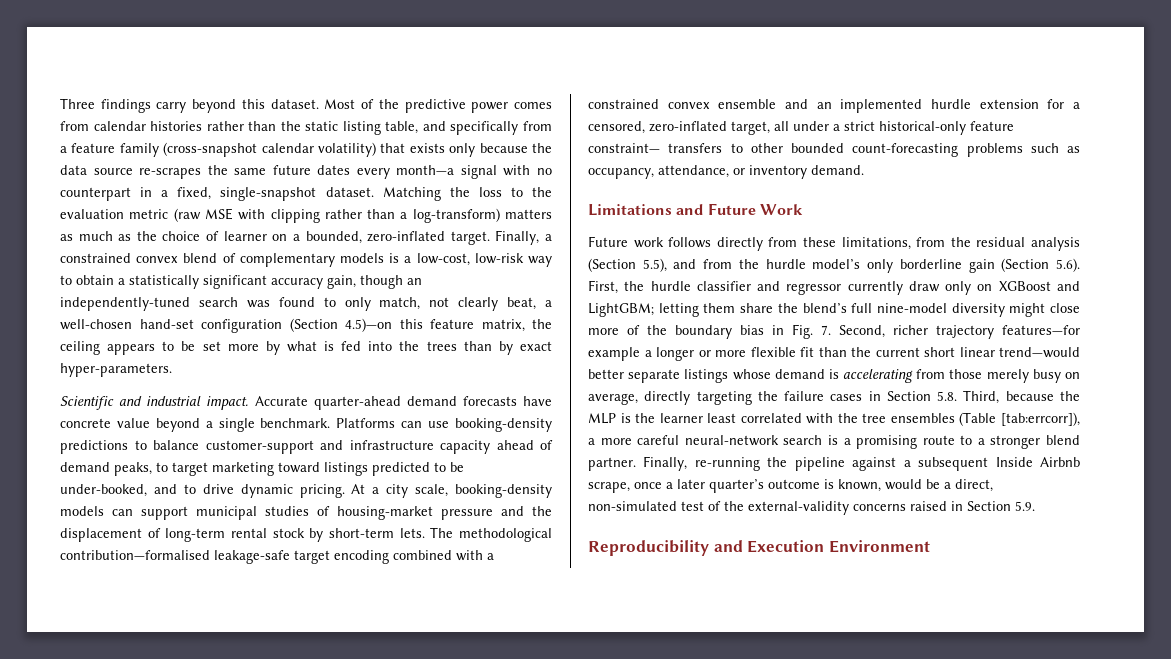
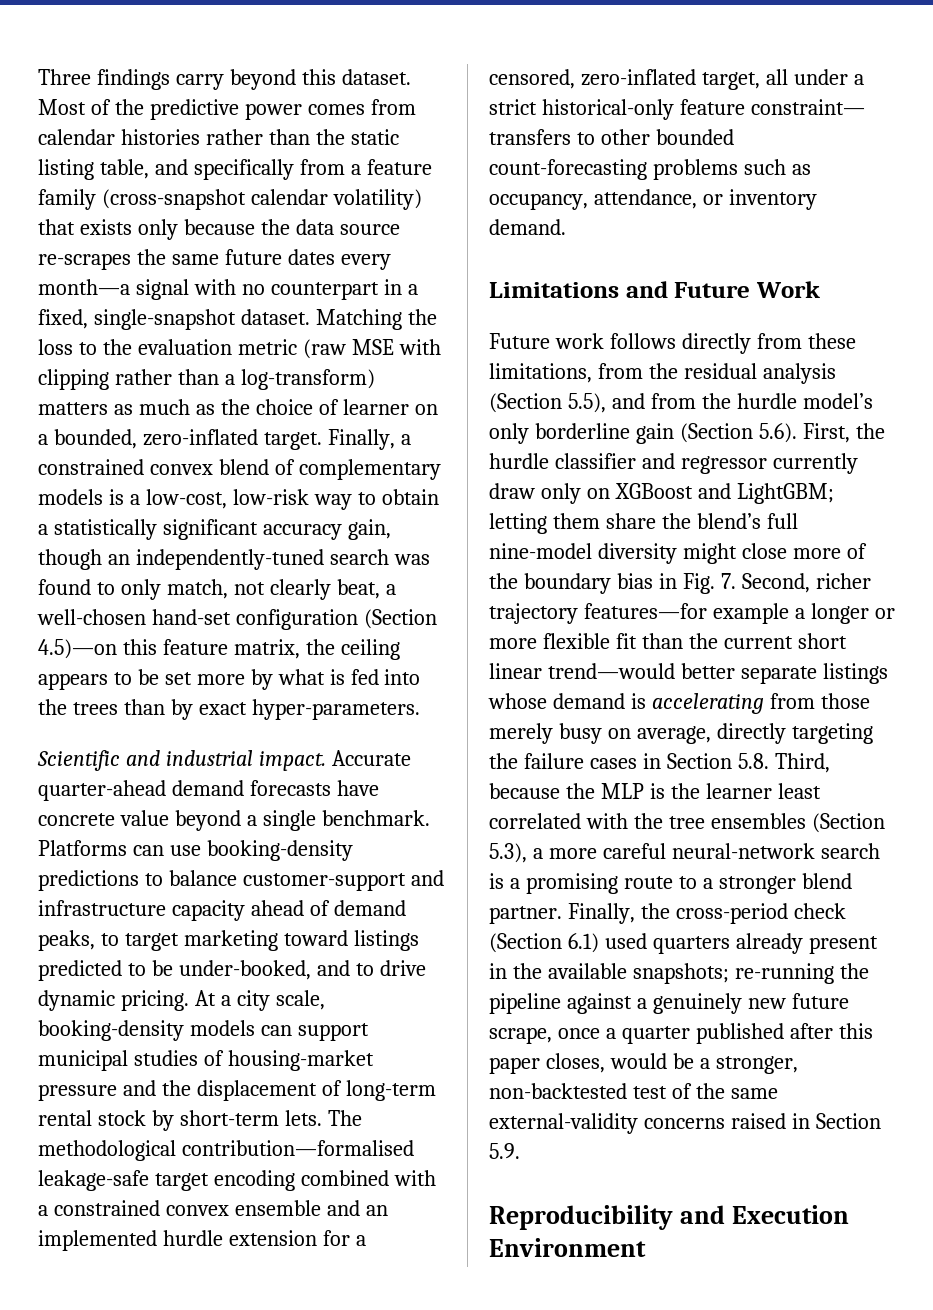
[959,412,1080,426] (Table [tab:errcorr]), -> [811,813,885,833] [489,843,527,863] (Section 5.3),
(688, 463) none -> [640,903,846,924] [489,933,878,954] [489,963,729,984] the cross-period check (Section 6.1) used quarters already present in the available snapshots;
[918,457,1080,471] [588,479,881,493] subsequent Inside Airbnb scrape, once a later quarter’s outcome is known, -> [652,993,849,1014] [489,1023,873,1044] [489,1053,605,1074] genuinely new future scrape, once a quarter published after this paper closes,
[955,479,993,492] [588,501,677,511] direct, non-simulated -> [715,1056,798,1074] [489,1083,627,1099] stronger, non-backtested
(744, 506) none -> [730,1088,778,1099] same

